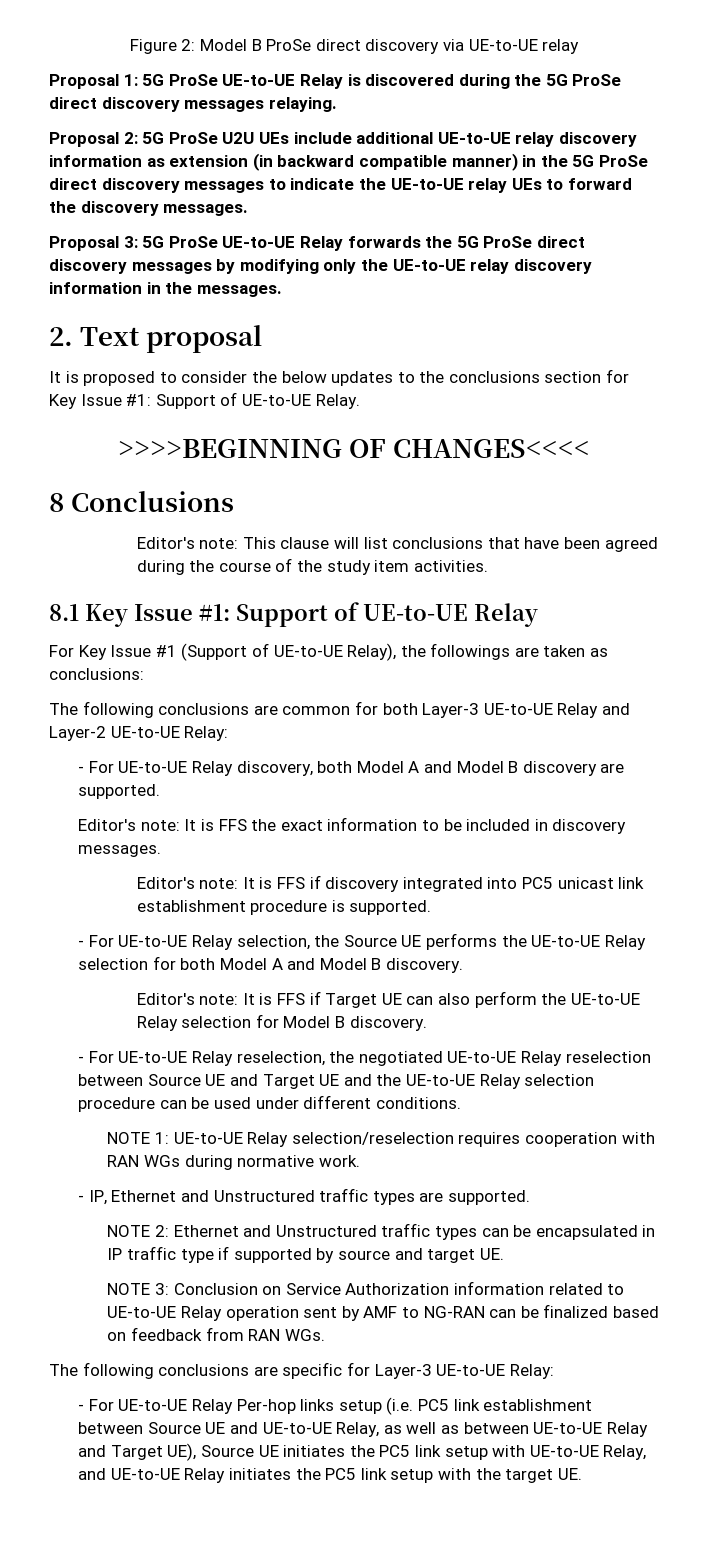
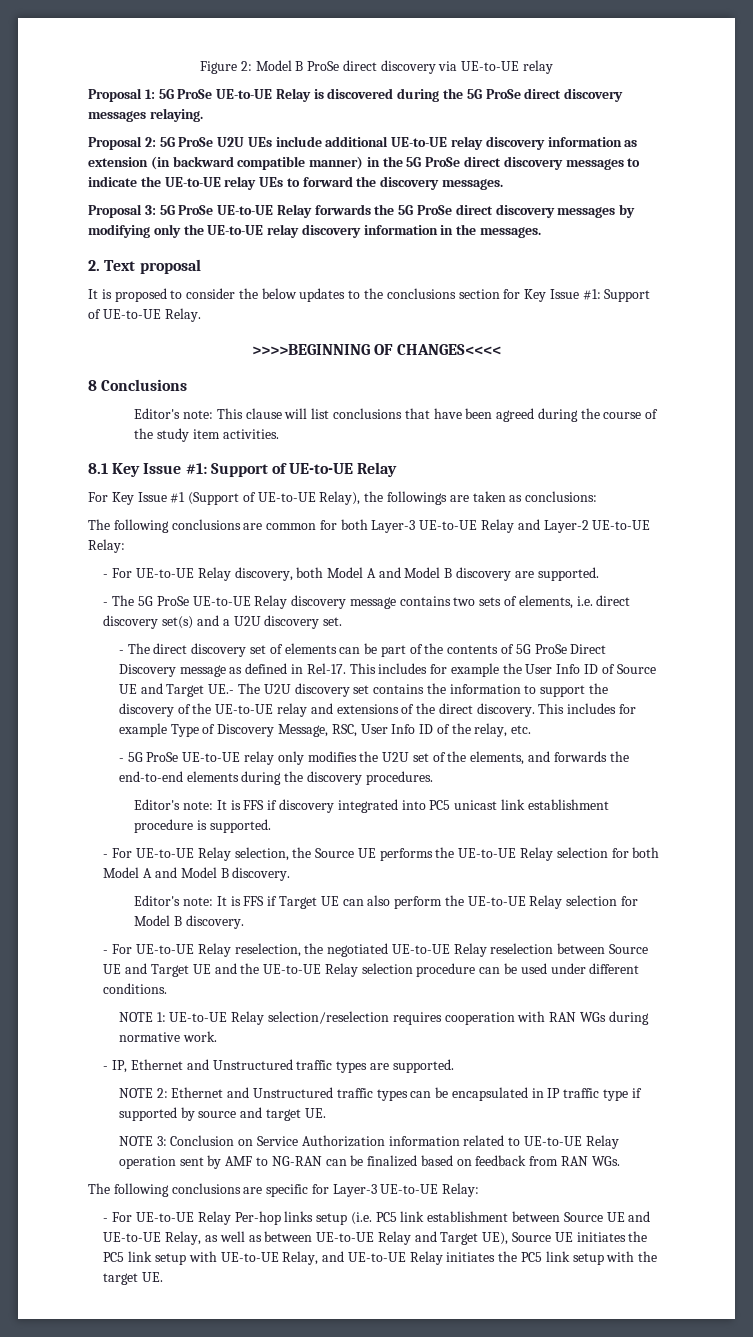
[78,817,627,834] [78,845,162,857] Editor's note: It is FFS the exact information to be included in discovery messages. -> [103,595,631,609] [103,615,343,629] [118,643,607,657] [118,663,656,677] [118,683,609,697] [118,703,637,717] [118,723,532,737] [118,751,629,765] [118,771,433,785] - The 5G ProSe UE-to-UE Relay discovery message contains two sets of elements, i.e. direct discovery set(s) and a U2U discovery set. // - The direct discovery set of elements can be part of the contents of 5G ProSe Direct Discovery message as defined in Rel-17. This includes for example the User Info ID of Source UE and Target UE.- The U2U discovery set contains the information to support the discovery of the UE-to-UE relay and extensions of the direct discovery. This includes for example Type of Discovery Message, RSC, User Info ID of the relay, etc. // - 5G ProSe UE-to-UE relay only modifies the U2U set of the elements, and forwards the end-to-end elements during the discovery procedures.

